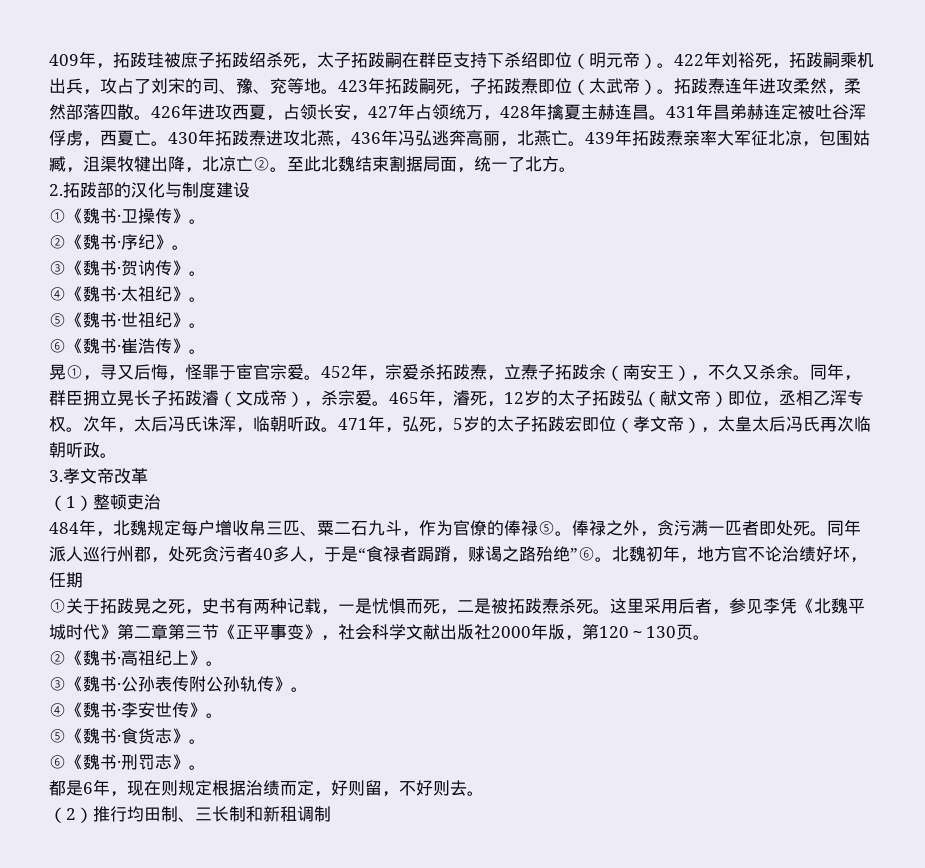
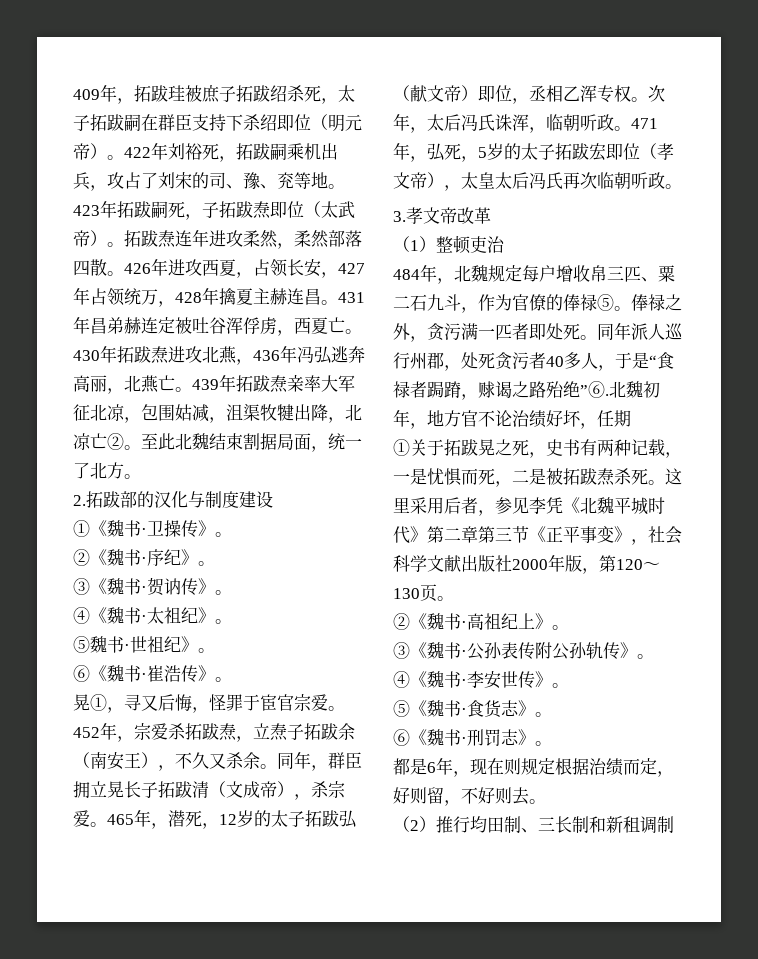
[49,156,66,172] 臧 -> [192,404,209,422] 减
[66,312,83,328] 《 -> (90, 644) none
[202,390,219,406] 濬 -> [192,781,209,798] 清
[453,390,470,406] 濬 -> [168,810,185,827] 潜
[570,547,612,562] ”⑥。 -> [580,381,609,398] ”⑥.

